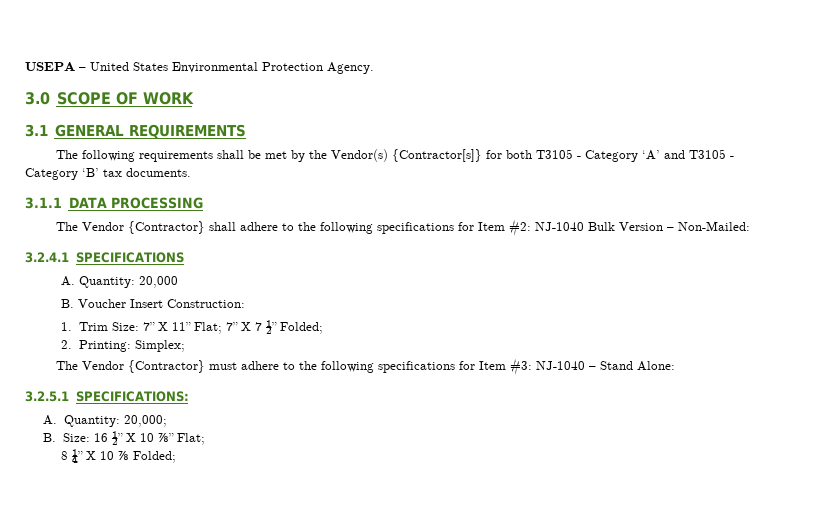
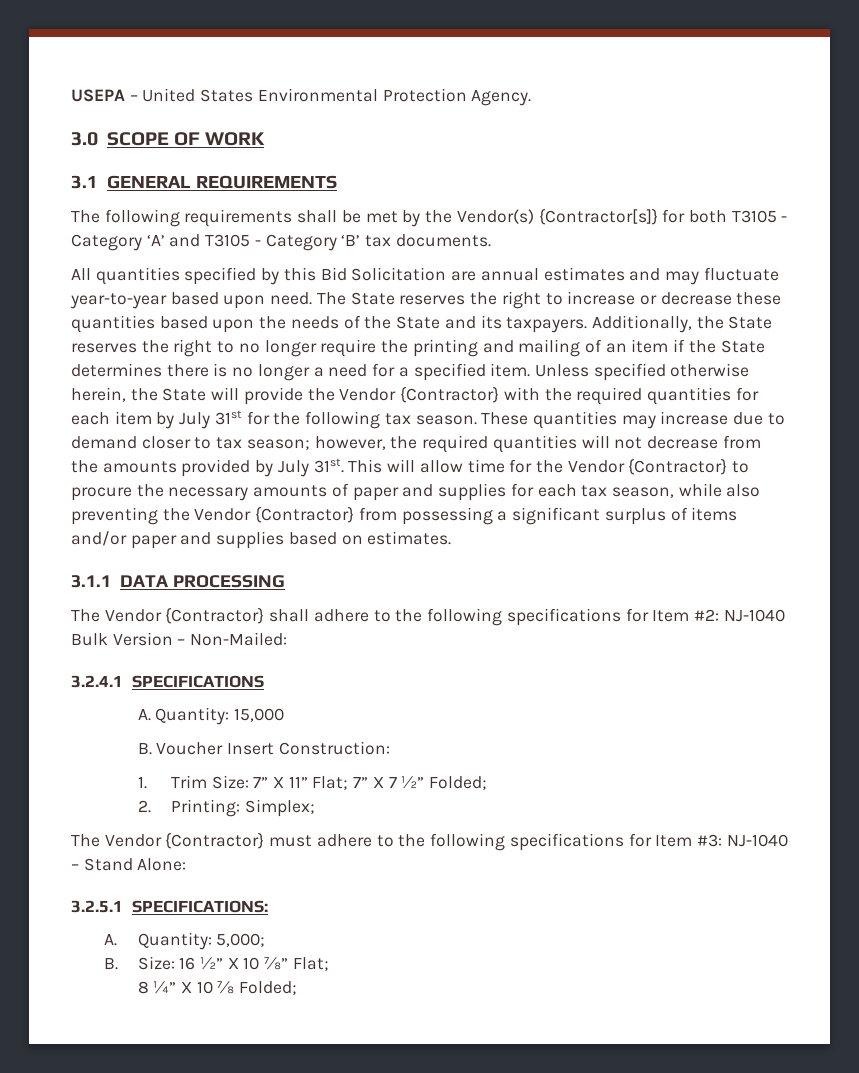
(191, 172) none -> [71,267,779,285] [70,291,782,309] [71,315,773,333] [71,339,765,357] [71,363,750,381] [71,386,759,405] [71,410,785,429] [71,435,761,453] [71,458,750,477] [71,483,761,501] [71,506,738,525] [71,531,452,549] // All quantities specified by this Bid Solicitation are annual estimates and may fluctuate year-to-year based upon need. The State reserves the right to increase or decrease these quantities based upon the needs of the State and its taxpayers. Additionally, the State reserves the right to no longer require the printing and mailing of an item if the State determines there is no longer a need for a specified item. Unless specified otherwise herein, the State will provide the Vendor {Contractor} with the required quantities for each item by July 31st for the following tax season. These quantities may increase due to demand closer to tax season; however, the required quantities will not decrease from the amounts provided by July 31st. This will allow time for the Vendor {Contractor} to procure the necessary amounts of paper and supplies for each tax season, while also preventing the Vendor {Contractor} from possessing a significant surplus of items and/or paper and supplies based on estimates.
[139,276,179,288] 20,000 -> [233,708,284,722] 15,000
[123,415,167,427] 20,000; -> [216,933,266,947] 5,000;

